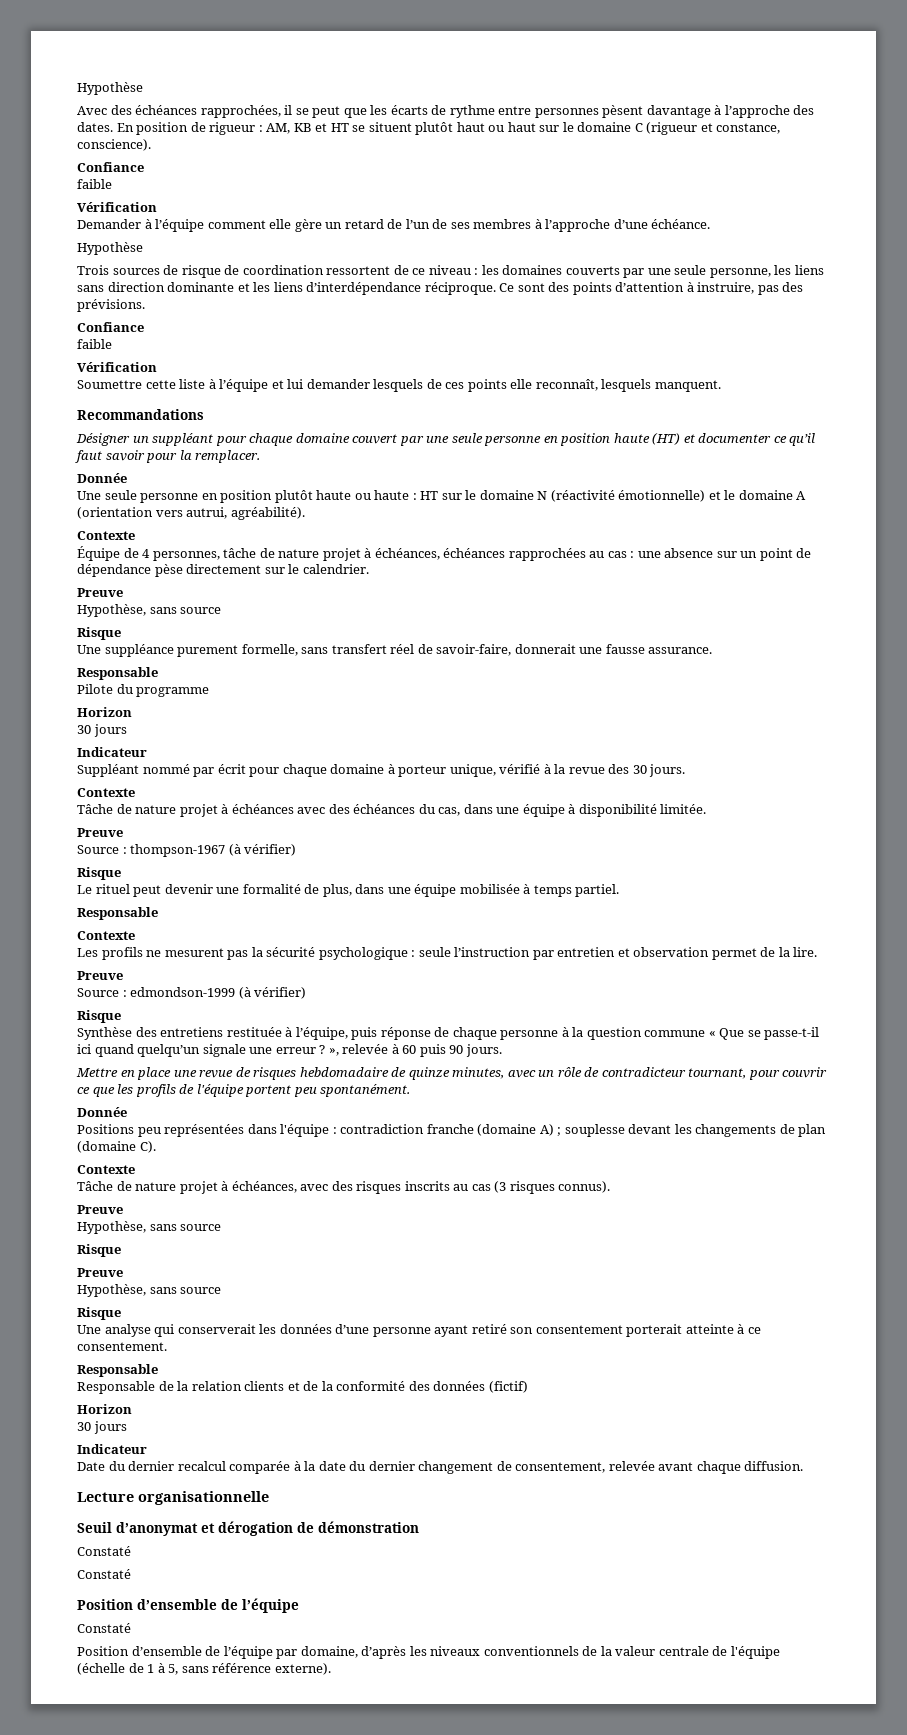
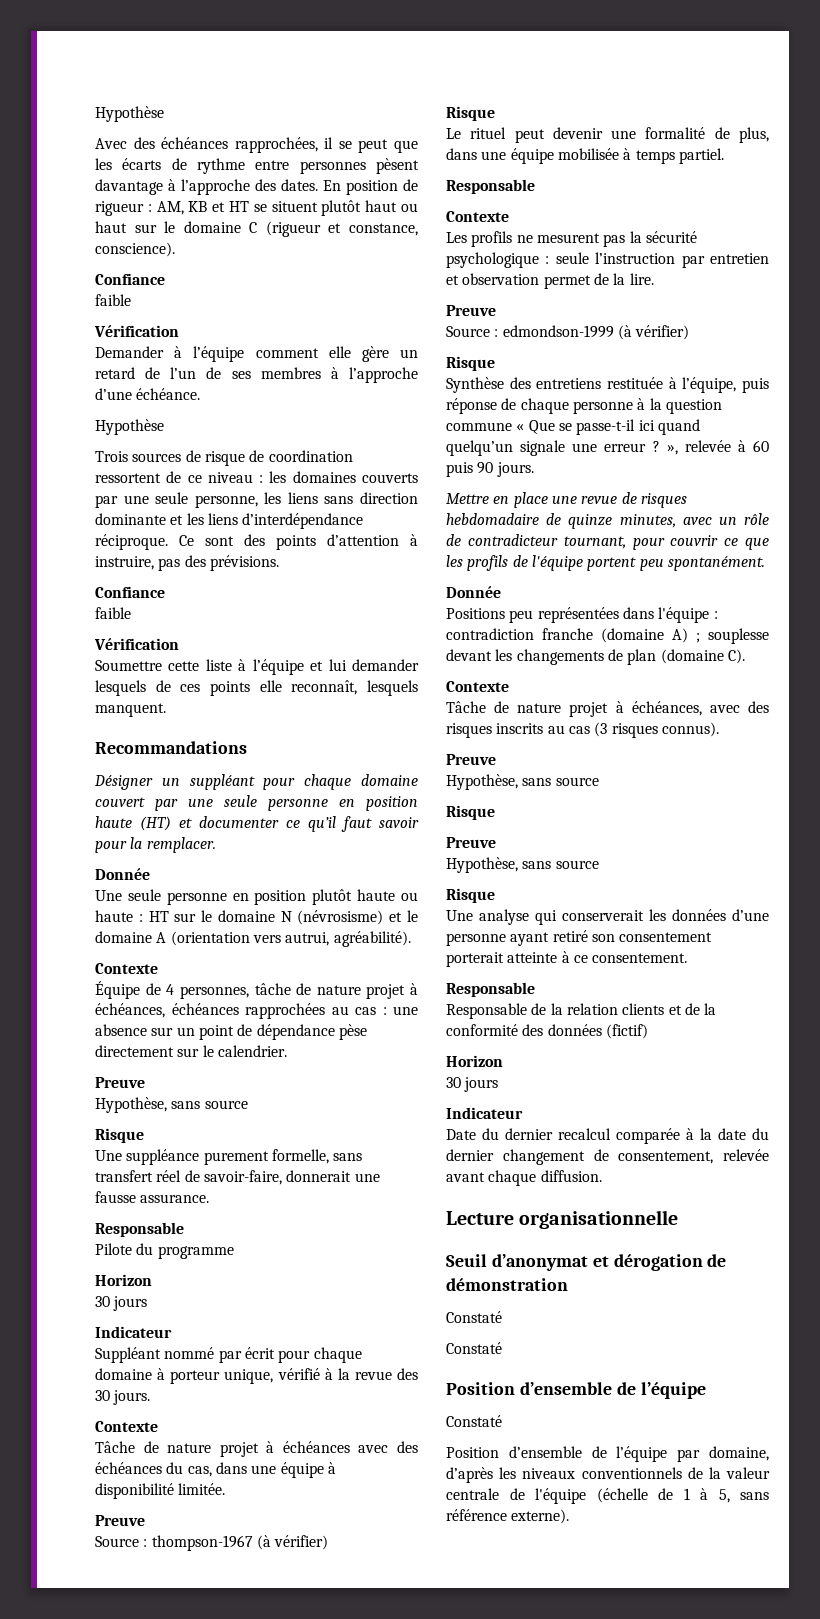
[550,490,706,502] (réactivité émotionnelle) -> [297,910,384,925] (névrosisme)

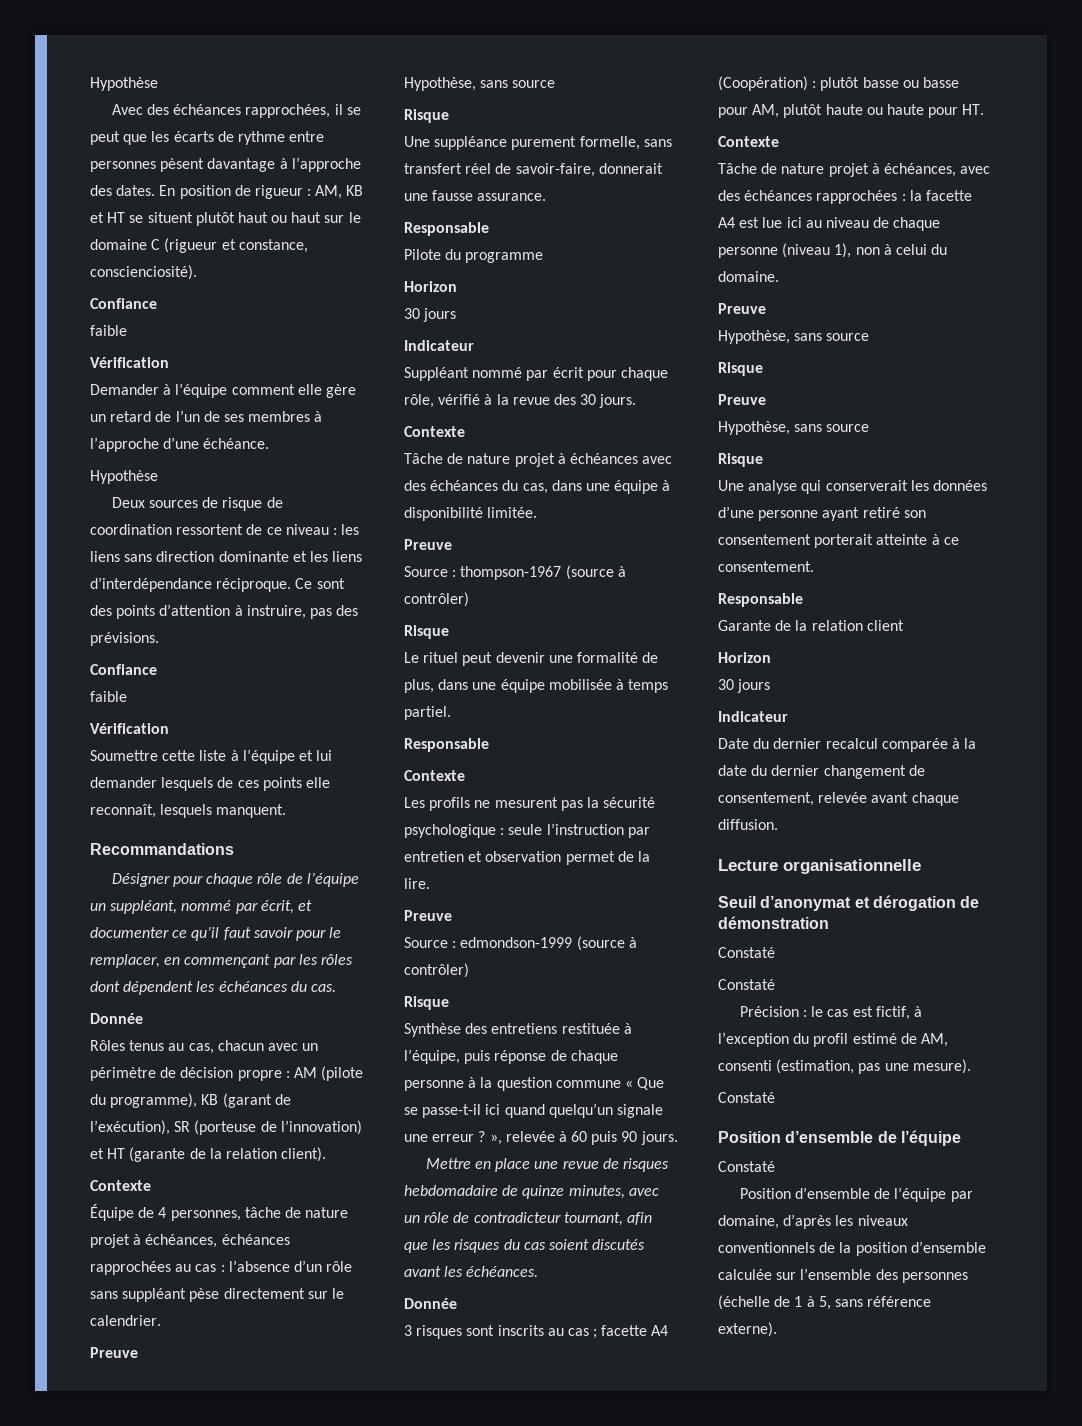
[95,242,175,257] conscience). -> [90,265,197,280] conscienciosité).
[95,451,128,462] Trois -> [111,497,145,508] Deux
[292,471,418,483] [95,492,282,508] domaines couverts par une seule personne, les -> (360, 529) none
[161,774,418,790] [95,795,418,811] [95,816,171,831] un suppléant pour chaque domaine couvert par une seule personne en position haute (HT) -> [173,872,359,887] [90,900,294,914] pour chaque rôle de l’équipe un suppléant, nommé par écrit,
[130,837,216,853] [95,868,150,880] [95,889,418,905] [95,910,418,925] [95,931,411,947] la remplacer. // Donnée // Une seule personne en position plutôt haute ou haute : HT sur le domaine N (névrosisme) et le domaine A (orientation vers autrui, agréabilité). -> [329,927,342,938] [90,954,353,968] [90,981,336,995] [90,1013,143,1024] [90,1040,319,1054] [90,1066,364,1081] [90,1093,291,1108] [90,1120,362,1135] [90,1147,327,1162] le remplacer, en commençant par les rôles dont dépendent les échéances du cas. // Donnée // Rôles tenus au cas, chacun avec un périmètre de décision propre : AM (pilote du programme), KB (garant de l’exécution), SR (porteuse de l’innovation) et HT (garante de la relation client).
[393,1006,418,1015] [95,1024,335,1040] une absence sur un point de dépendance -> [228,1260,353,1272] [90,1288,187,1302] l’absence d’un rôle sans suppléant
[95,1368,274,1384] domaine à porteur unique, -> [404,394,434,408] rôle,
[256,1535,329,1550] (à vérifier) -> [565,565,626,580] [404,592,469,607] (source à contrôler)
[617,325,690,340] (à vérifier) -> [576,936,637,951] [404,963,469,978] (source à contrôler)
[632,535,769,550] [446,555,765,571] [446,586,501,598] [446,607,718,623] [446,628,769,644] [446,649,745,665] pour couvrir ce que les profils de l'équipe portent peu spontanément. // Donnée // Positions peu représentées dans l'équipe : contradiction franche (domaine A) ; souplesse devant les changements de plan (domaine C). -> [626,1212,652,1225] [404,1239,646,1253] [404,1266,539,1277] [404,1298,457,1309] [404,1325,669,1339] [718,76,959,91] [718,104,985,118] afin que les risques du cas soient discutés avant les échéances. // Donnée // 3 risques sont inscrits au cas ; facette A4 (Coopération) : plutôt basse ou basse pour AM, plutôt haute ou haute pour HT.
[446,722,719,738] risques inscrits au cas (3 risques connus). -> [744,190,972,204] [718,217,941,231] [718,243,948,258] [718,271,779,282] échéances rapprochées : la facette A4 est lue ici au niveau de chaque personne (niveau 1), non à celui du domaine.
[446,1003,717,1019] [446,1024,648,1039] Responsable de la relation clients et de la conformité des données (fictif) -> [718,620,904,631] Garante de la relation client
(502, 1348) none -> [739,1006,923,1020] [718,1032,948,1047] [718,1059,971,1074] [718,1092,775,1103] // Précision : le cas est fictif, à l’exception du profil estimé de AM, consenti (estimation, pas une mesure). // Constaté
[726,1467,770,1479] [446,1488,586,1504] valeur centrale de l'équipe -> [855,1241,986,1256] [718,1268,968,1283] position d’ensemble calculée sur l’ensemble des personnes

